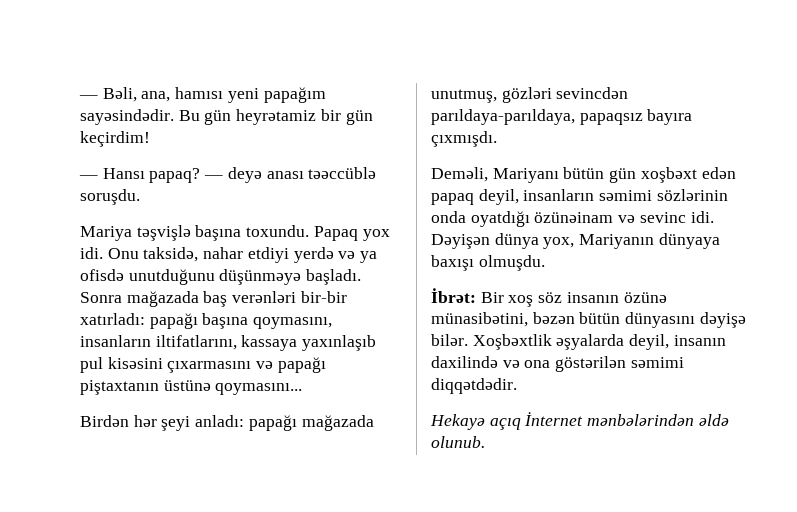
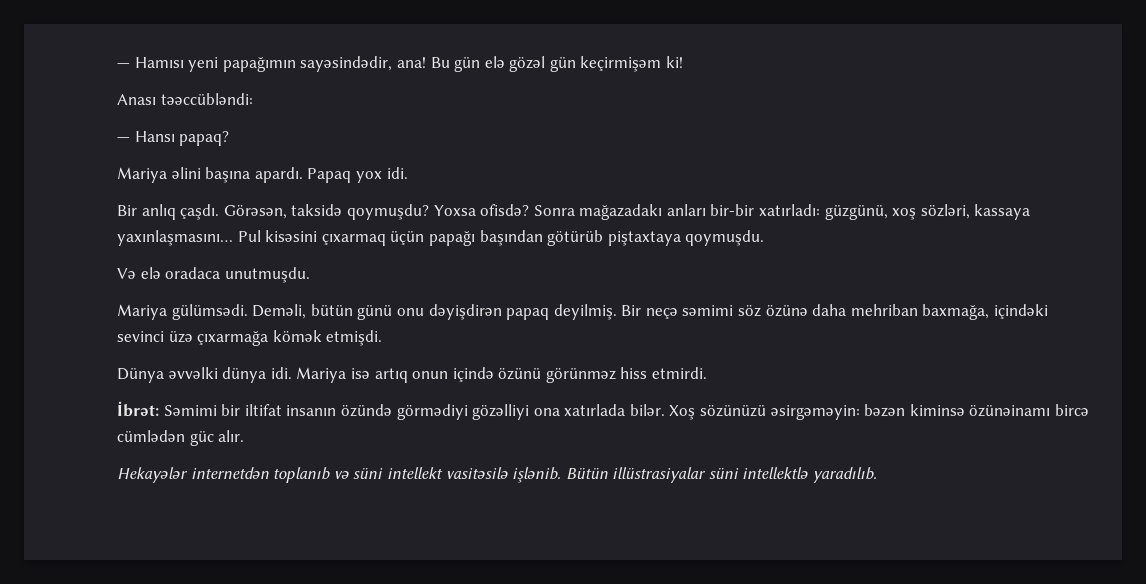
[79,87,326,103] [80,109,373,125] [80,131,150,147] [79,167,377,183] [80,189,140,205] [80,225,390,241] [80,247,378,263] [80,269,362,285] [80,291,347,307] [80,313,333,329] [80,335,377,351] [80,357,326,373] [80,380,303,395] [80,415,374,431] [431,87,629,103] [431,109,693,125] [431,131,497,147] [431,167,736,183] [431,189,728,205] [431,211,714,227] [431,233,720,249] [431,255,545,271] [431,288,667,307] [431,312,746,328] [431,334,726,350] [431,356,684,372] [431,378,517,394] [430,412,729,430] [431,436,485,448] — Bəli, ana, hamısı yeni papağım sayəsindədir. Bu gün heyrətamiz bir gün keçirdim! // — Hansı papaq? — deyə anası təəccüblə soruşdu. // Mariya təşvişlə başına toxundu. Papaq yox idi. Onu taksidə, nahar etdiyi yerdə və ya ofisdə unutduğunu düşünməyə başladı. Sonra mağazada baş verənləri bir-bir xatırladı: papağı başına qoymasını, insanların iltifatlarını, kassaya yaxınlaşıb pul kisəsini çıxarmasını və papağı piştaxtanın üstünə qoymasını... // Birdən hər şeyi anladı: papağı mağazada unutmuş, gözləri sevincdən parıldaya-parıldaya, papaqsız bayıra çıxmışdı. // Deməli, Mariyanı bütün gün xoşbəxt edən papaq deyil, insanların səmimi sözlərinin onda oyatdığı özünəinam və sevinc idi. Dəyişən dünya yox, Mariyanın dünyaya baxışı olmuşdu. // İbrət: Bir xoş söz insanın özünə münasibətini, bəzən bütün dünyasını dəyişə bilər. Xoşbəxtlik əşyalarda deyil, insanın daxilində və ona göstərilən səmimi diqqətdədir. // Hekayə açıq İnternet mənbələrindən əldə olunub. -> [117,56,684,72] [117,93,253,105] [117,131,230,146] [117,167,408,183] [117,204,1031,220] [117,230,765,246] [117,267,310,283] [117,304,1049,320] [117,330,383,346] [117,367,708,383] [117,401,1090,420] [117,430,245,446] [117,467,878,483] — Hamısı yeni papağımın sayəsindədir, ana! Bu gün elə gözəl gün keçirmişəm ki! // Anası təəccübləndi: // — Hansı papaq? // Mariya əlini başına apardı. Papaq yox idi. // Bir anlıq çaşdı. Görəsən, taksidə qoymuşdu? Yoxsa ofisdə? Sonra mağazadakı anları bir-bir xatırladı: güzgünü, xoş sözləri, kassaya yaxınlaşmasını… Pul kisəsini çıxarmaq üçün papağı başından götürüb piştaxtaya qoymuşdu. // Və elə oradaca unutmuşdu. // Mariya gülümsədi. Deməli, bütün günü onu dəyişdirən papaq deyilmiş. Bir neçə səmimi söz özünə daha mehriban baxmağa, içindəki sevinci üzə çıxarmağa kömək etmişdi. // Dünya əvvəlki dünya idi. Mariya isə artıq onun içində özünü görünməz hiss etmirdi. // İbrət: Səmimi bir iltifat insanın özündə görmədiyi gözəlliyi ona xatırlada bilər. Xoş sözünüzü əsirgəməyin: bəzən kiminsə özünəinamı bircə cümlədən güc alır. // Hekayələr internetdən toplanıb və süni intellekt vasitəsilə işlənib. Bütün illüstrasiyalar süni intellektlə yaradılıb.

